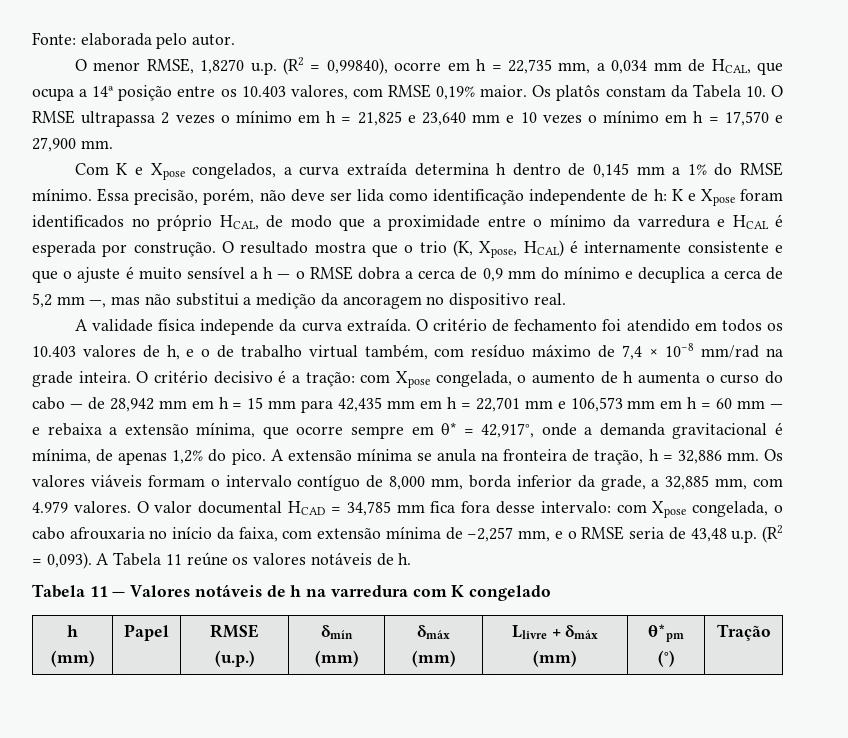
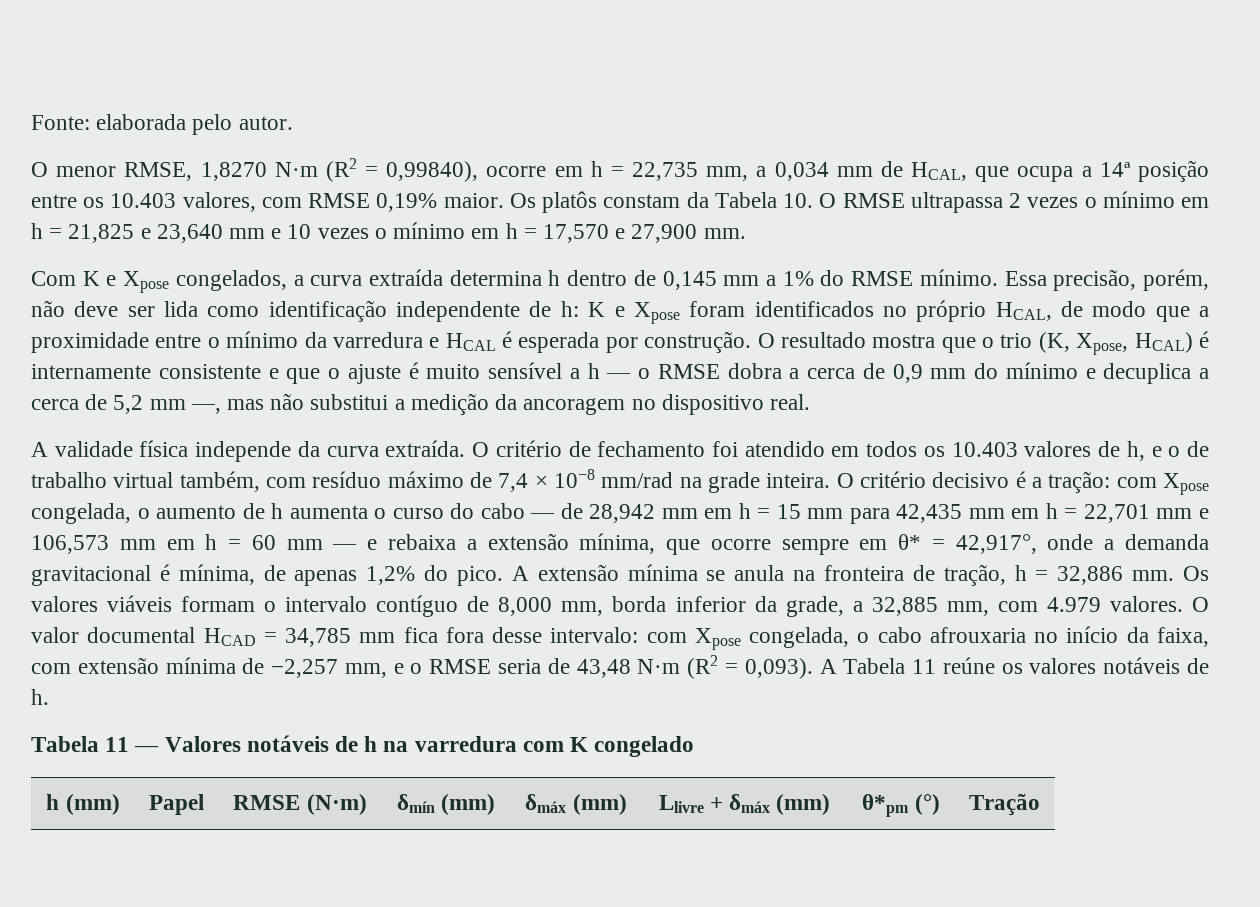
[250,62,277,75] u.p. -> [274,162,318,177] N·m
[731,530,758,543] u.p. -> [637,659,681,674] N·m
[214,650,255,667] (u.p.) -> [306,794,367,815] (N·m)

